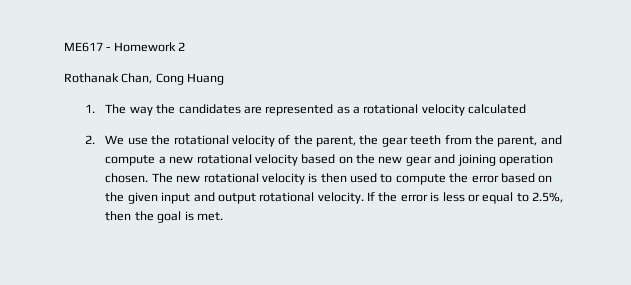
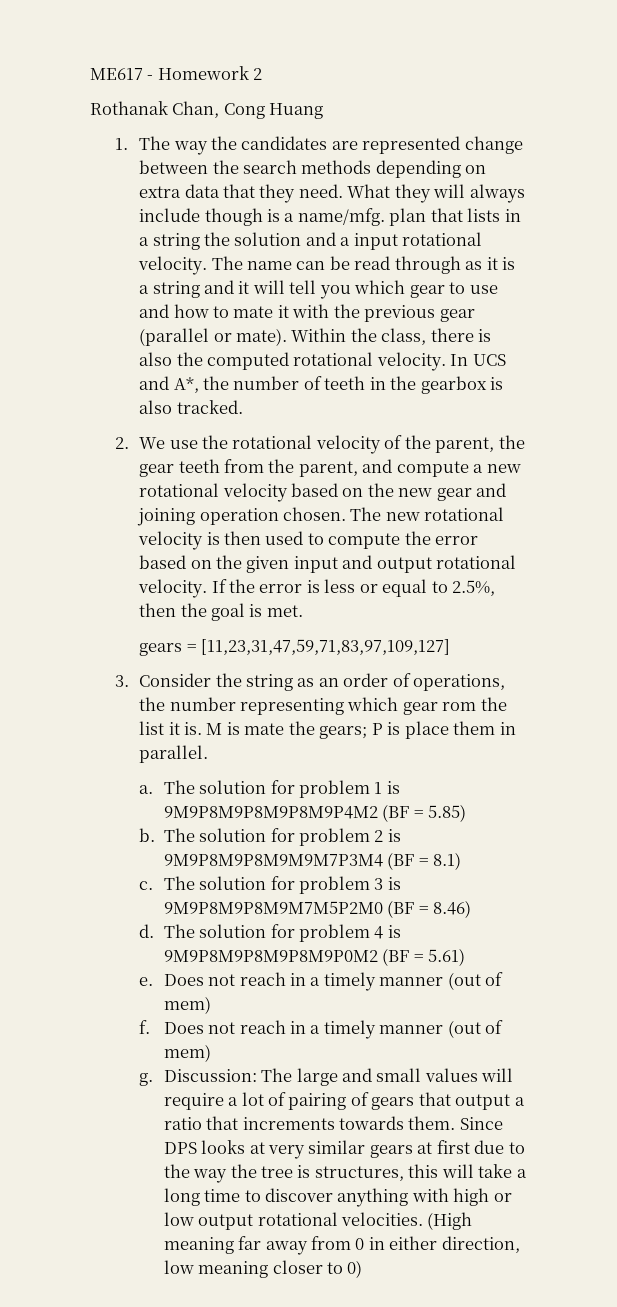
[336,104,527,116] as a rotational velocity calculated -> [464,136,523,154] [139,160,487,178] [139,184,525,203] [139,208,521,226] [139,232,483,250] [138,256,516,275] [139,280,498,299] [139,304,475,322] [139,328,492,346] [139,352,506,371] [139,376,504,394] [139,400,243,414] change between the search methods depending on extra data that they need. What they will always include though is a name/mfg. plan that lists in a string the solution and a input rotational velocity. The name can be read through as it is a string and it will tell you which gear to use and how to mate it with the previous gear (parallel or mate). Within the class, there is also the computed rotational velocity. In UCS and A*, the number of teeth in the gearbox is also tracked.
(223, 216) none -> [139,639,451,656] [114,673,506,691] [139,697,507,715] [139,721,516,739] [139,745,209,763] [139,780,400,798] [163,804,467,822] [139,828,401,846] [163,852,462,870] [139,876,401,894] [163,900,472,918] [139,924,401,942] [163,948,466,966] [139,972,504,991] [163,996,211,1014] [139,1020,504,1039] [163,1044,211,1062] [139,1068,514,1086] [163,1092,525,1110] [163,1116,503,1130] [163,1140,525,1159] [163,1164,527,1183] [163,1188,512,1207] [163,1212,473,1230] [163,1236,520,1255] [163,1260,363,1278] // gears = [11,23,31,47,59,71,83,97,109,127] // 3. Consider the string as an order of operations, the number representing which gear rom the list it is. M is mate the gears; P is place them in parallel. // a. The solution for problem 1 is 9M9P8M9P8M9P8M9P4M2 (BF = 5.85) // b. The solution for problem 2 is 9M9P8M9P8M9M9M7P3M4 (BF = 8.1) // c. The solution for problem 3 is 9M9P8M9P8M9M7M5P2M0 (BF = 8.46) // d. The solution for problem 4 is 9M9P8M9P8M9P8M9P0M2 (BF = 5.61) // e. Does not reach in a timely manner (out of mem) // f. Does not reach in a timely manner (out of mem) // g. Discussion: The large and small values will require a lot of pairing of gears that output a ratio that increments towards them. Since DPS looks at very similar gears at first due to the way the tree is structures, this will take a long time to discover anything with high or low output rotational velocities. (High meaning far away from 0 in either direction, low meaning closer to 0)

